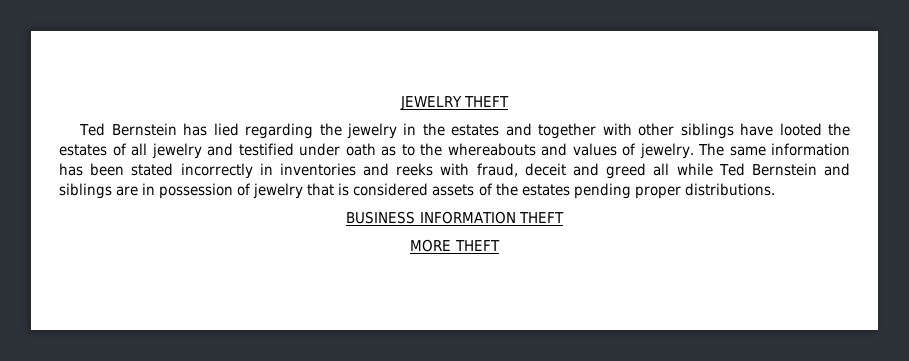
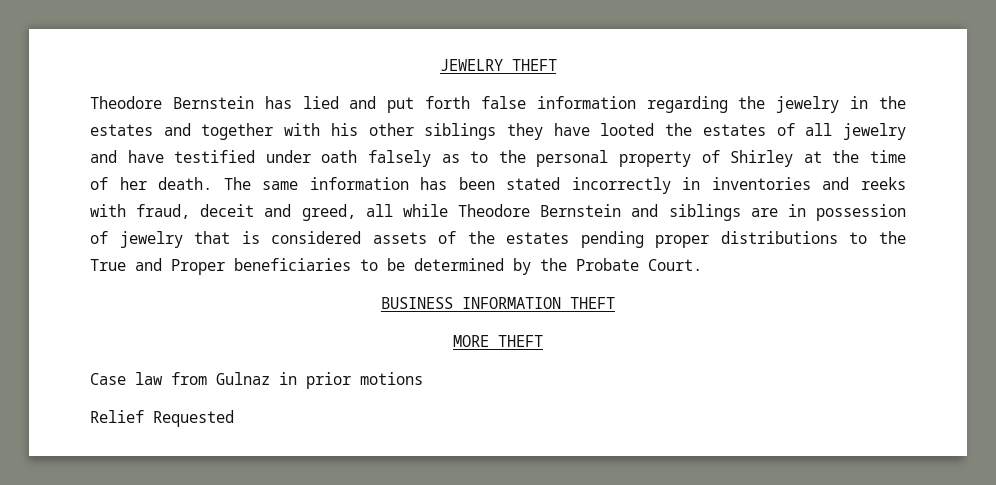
[79,123,106,136] Ted -> [90,96,162,109] Theodore
(239, 129) none -> [349,96,636,113] and put forth false information
(632, 129) none -> [330,123,358,136] his
(734, 131) none -> [507,123,543,140] they
(234, 149) none -> [127,150,164,163] have
(376, 149) none -> [368,150,431,167] falsely
[447,143,694,159] whereabouts and values of jewelry. -> [536,150,907,167] [90,177,213,190] personal property of Shirley at the time of her death.
[606,163,647,179] greed -> [301,204,356,221] greed,
[718,163,745,176] Ted -> [458,204,531,217] Theodore
[684,183,775,196] distributions. -> [720,231,907,244] [90,258,702,275] distributions to the True and Proper beneficiaries to be determined by the Probate Court.
(500, 245) none -> [90,372,423,389] [90,410,234,427] // Case law from Gulnaz in prior motions // Relief Requested

